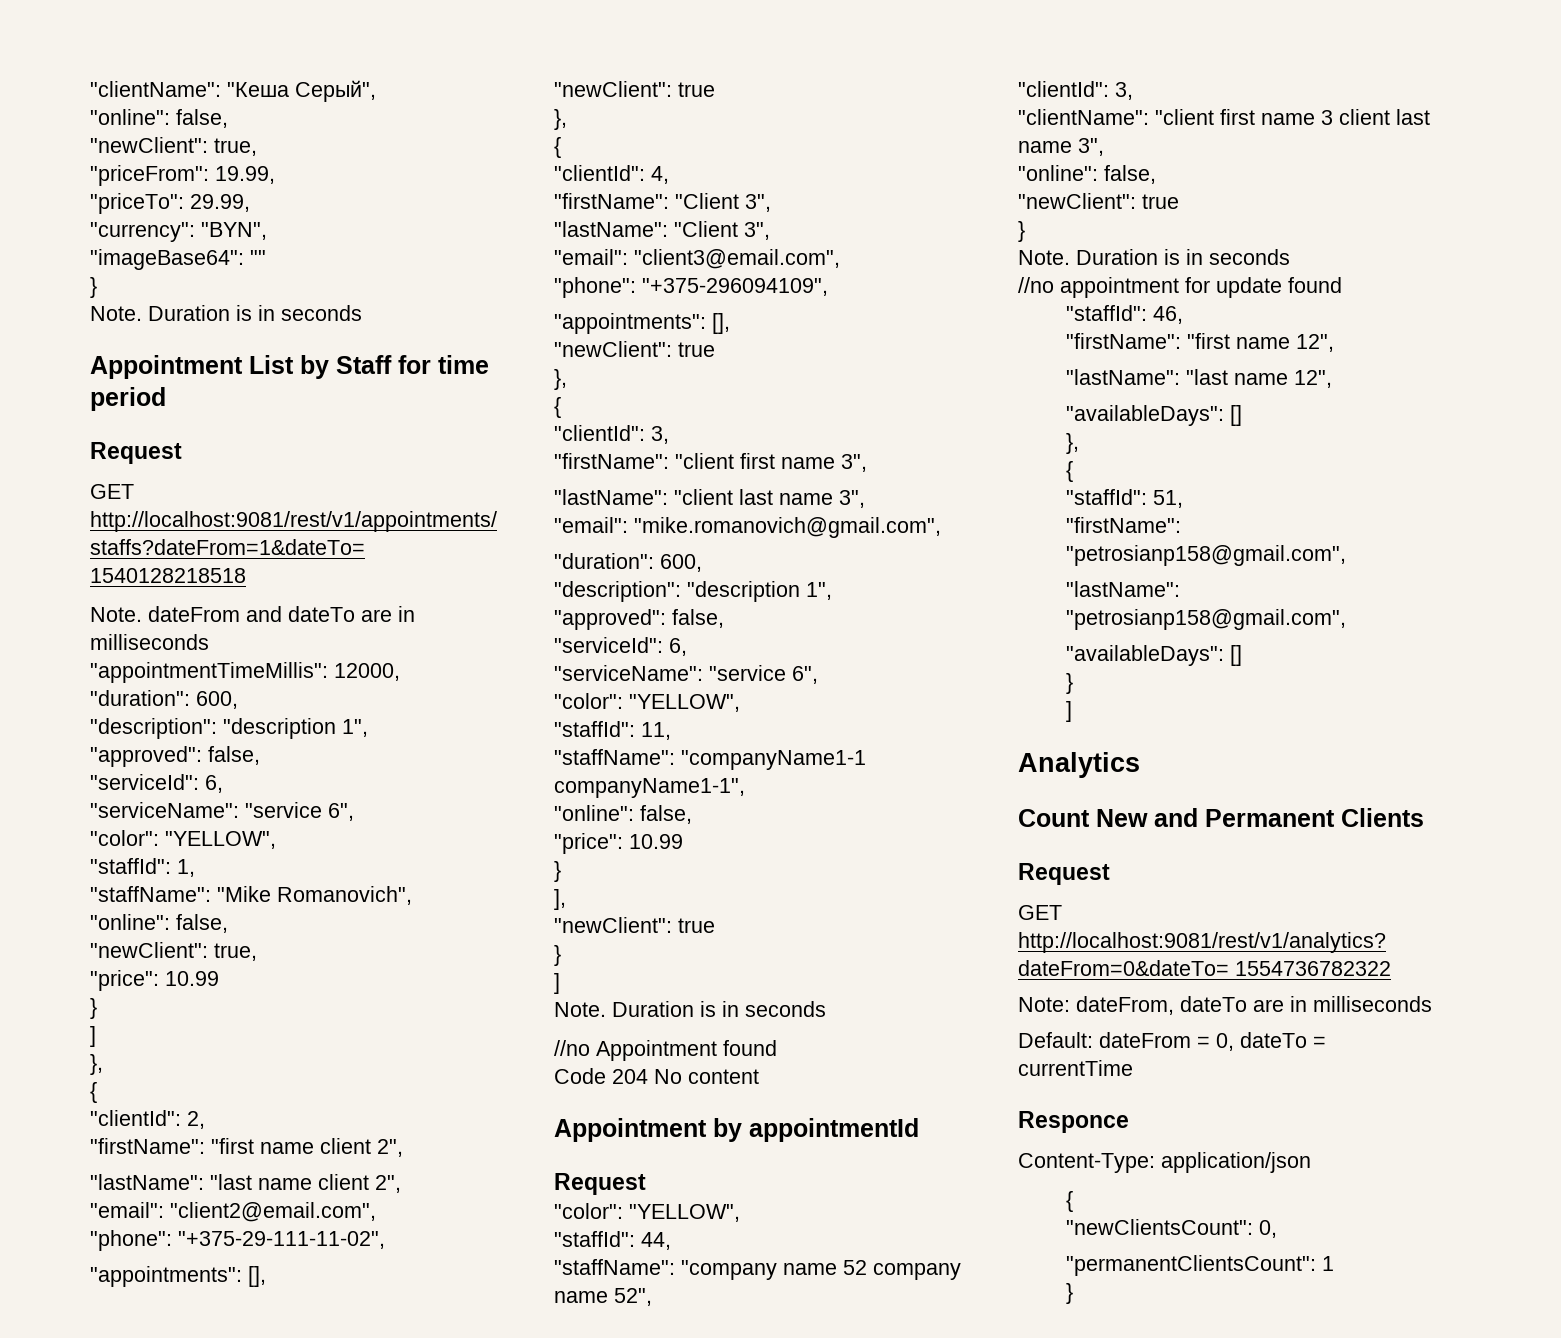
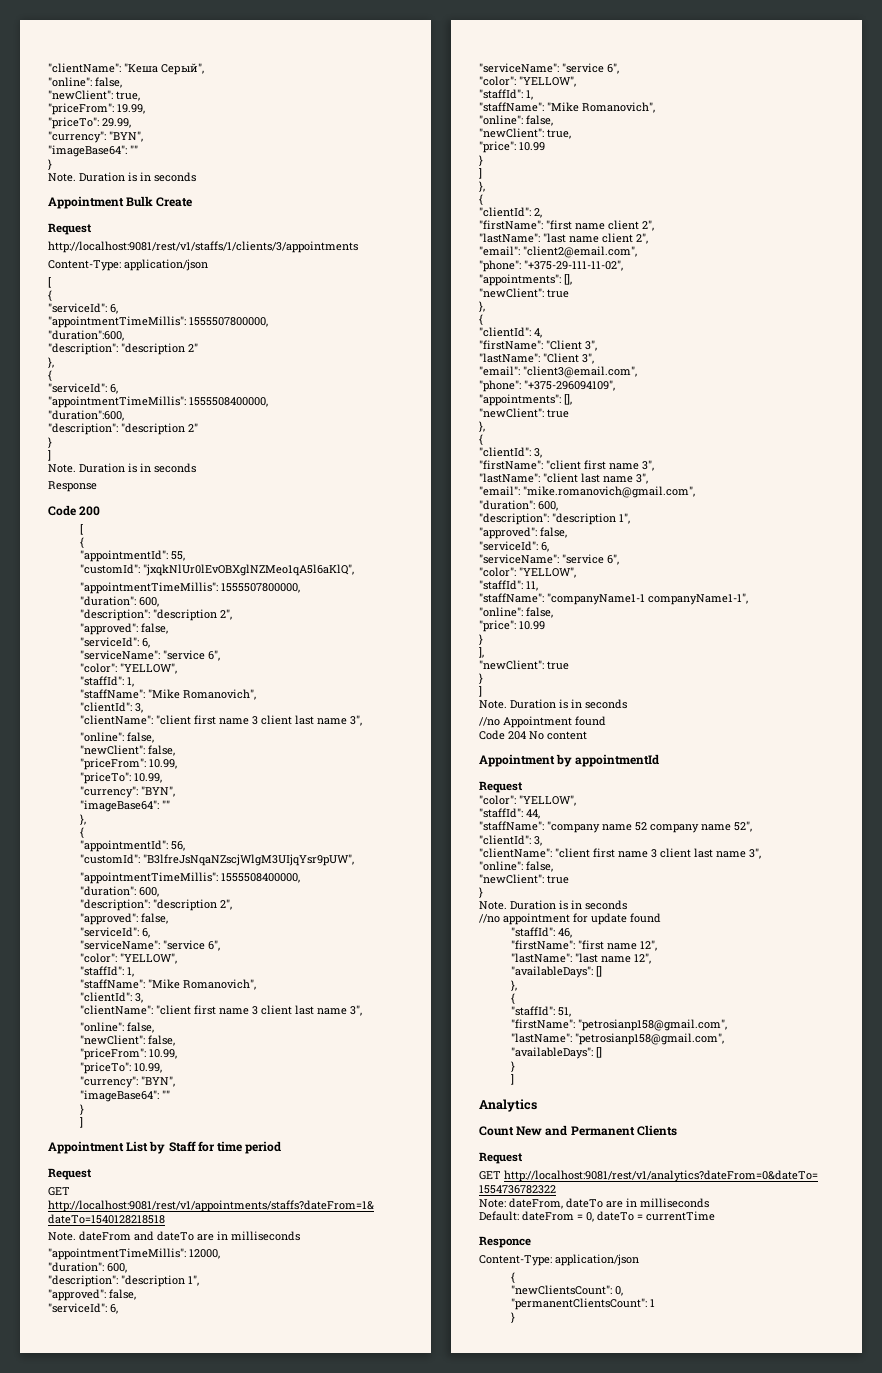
(362, 313) none -> [48,196,193,209] [48,223,92,235] [48,241,358,253] [48,259,208,271] [48,277,51,288] [48,290,52,301] [48,303,118,314] [48,316,268,328] [48,330,124,341] [48,343,198,355] [48,357,54,368] [48,370,52,381] [48,383,118,394] [48,396,268,408] [48,410,124,421] [48,423,198,435] [48,437,52,448] [48,450,51,461] [48,463,196,473] [48,481,97,492] [48,505,101,516] [80,524,84,535] [80,537,85,548] [80,550,186,562] [80,564,355,576] [80,582,301,594] [80,596,160,607] [80,609,233,621] [80,623,169,635] [80,637,151,648] [80,650,221,661] [80,663,178,674] [80,676,135,687] [80,689,257,700] [80,702,144,713] [80,715,363,726] [80,732,155,743] [80,745,176,756] [80,758,178,770] [80,772,163,784] [80,786,176,798] [80,800,171,812] [80,814,87,825] [80,827,85,838] [80,840,186,852] [80,854,355,866] [80,872,301,884] [80,886,160,897] [80,899,233,911] [80,913,169,925] [80,927,151,938] [80,940,221,951] [80,953,178,964] [80,966,135,977] [80,979,257,990] [80,992,144,1003] [80,1005,363,1016] [80,1022,155,1033] [80,1035,176,1046] [80,1048,178,1060] [80,1062,163,1074] [80,1076,176,1088] [80,1090,171,1102] [80,1104,85,1115] [80,1117,84,1128] // Appointment Bulk Create // Request // http://localhost:9081/rest/v1/staffs/1/clients/3/appointments // Content-Type: application/json // [ // { // "serviceId": 6, // "appointmentTimeMillis": 1555507800000, // "duration":600, // "description": "description 2" // }, // { // "serviceId": 6, // "appointmentTimeMillis": 1555508400000, // "duration":600, // "description": "description 2" // } // ] // Note. Duration is in seconds // Response // Code 200 // [ // { // "appointmentId": 55, // "customId": "jxqkNlUr0lEvOBXglNZMeo1qA5l6aKlQ", // "appointmentTimeMillis": 1555507800000, // "duration": 600, // "description": "description 2", // "approved": false, // "serviceId": 6, // "serviceName": "service 6", // "color": "YELLOW", // "staffId": 1, // "staffName": "Mike Romanovich", // "clientId": 3, // "clientName": "client first name 3 client last name 3", // "online": false, // "newClient": false, // "priceFrom": 10.99, // "priceTo": 10.99, // "currency": "BYN", // "imageBase64": "" // }, // { // "appointmentId": 56, // "customId": "B3lfreJsNqaNZscjWlgM3UIjqYsr9pUW", // "appointmentTimeMillis": 1555508400000, // "duration": 600, // "description": "description 2", // "approved": false, // "serviceId": 6, // "serviceName": "service 6", // "color": "YELLOW", // "staffId": 1, // "staffName": "Mike Romanovich", // "clientId": 3, // "clientName": "client first name 3 client last name 3", // "online": false, // "newClient": false, // "priceFrom": 10.99, // "priceTo": 10.99, // "currency": "BYN", // "imageBase64": "" // } // ]

